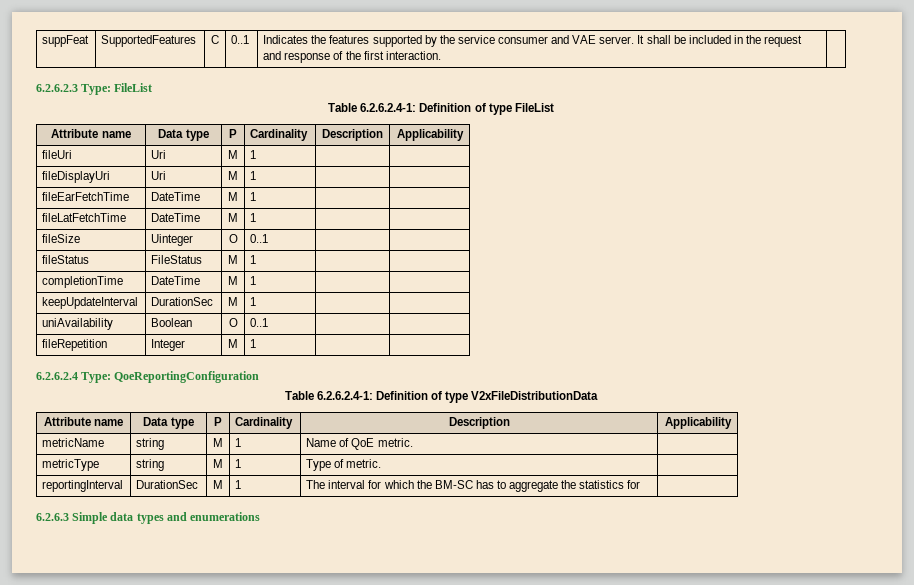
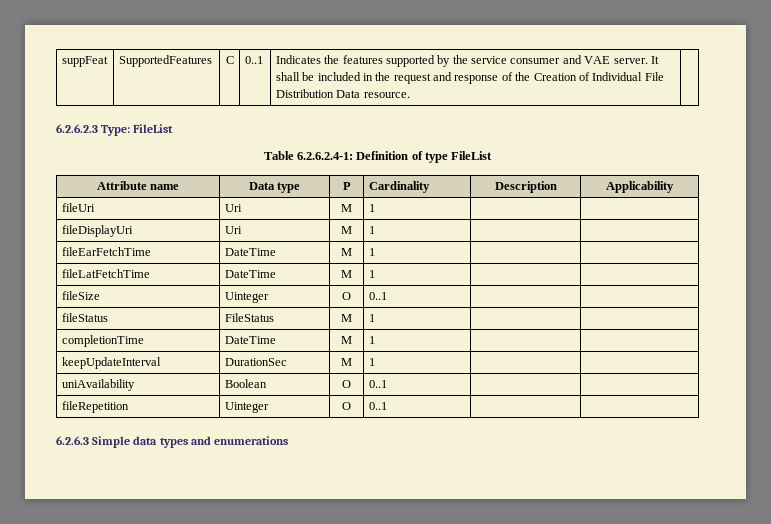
[363,51,441,60] first interaction. -> [533,72,664,81] [275,89,410,98] Creation of Individual File Distribution Data resource.
[151,339,186,351] [228,339,238,348] [250,339,257,348] [36,371,260,383] [284,391,599,403] [43,417,124,426] [143,417,194,429] [214,417,222,426] [235,417,294,429] [448,417,510,429] [664,417,732,429] [42,438,105,447] [136,438,165,450] [213,438,223,447] [235,438,242,447] [306,438,413,450] [42,459,100,471] [136,459,165,471] [213,459,223,468] [235,459,242,468] [306,459,382,471] [42,480,124,492] [136,480,199,489] [213,480,223,489] [235,480,242,489] [306,480,641,492] Integer | M | 1 | | // 6.2.6.2.4 Type: QoeReportingConfiguration // Table 6.2.6.2.4-1: Definition of type V2xFileDistributionData // Attribute name | Data type | P | Cardinality | Description | Applicability // metricName | string | M | 1 | Name of QoE metric. | // metricType | string | M | 1 | Type of metric. | // reportingInterval | DurationSec | M | 1 | The interval for which the BM-SC has to aggregate the statistics for -> [224,402,269,413] [342,402,351,410] [368,402,387,410] Uinteger | O | 0..1 |

